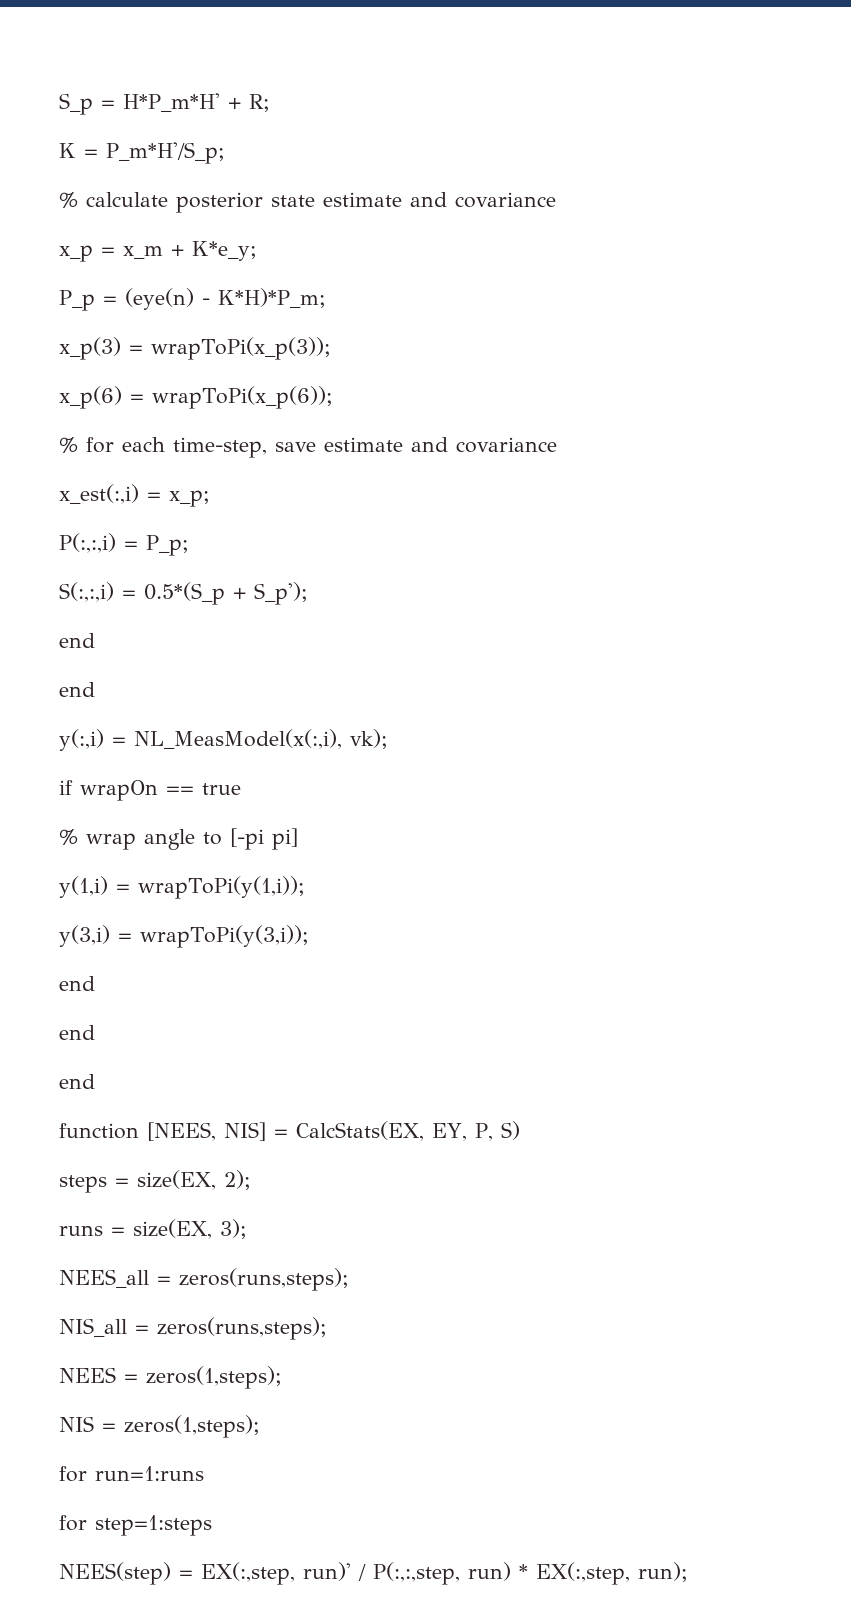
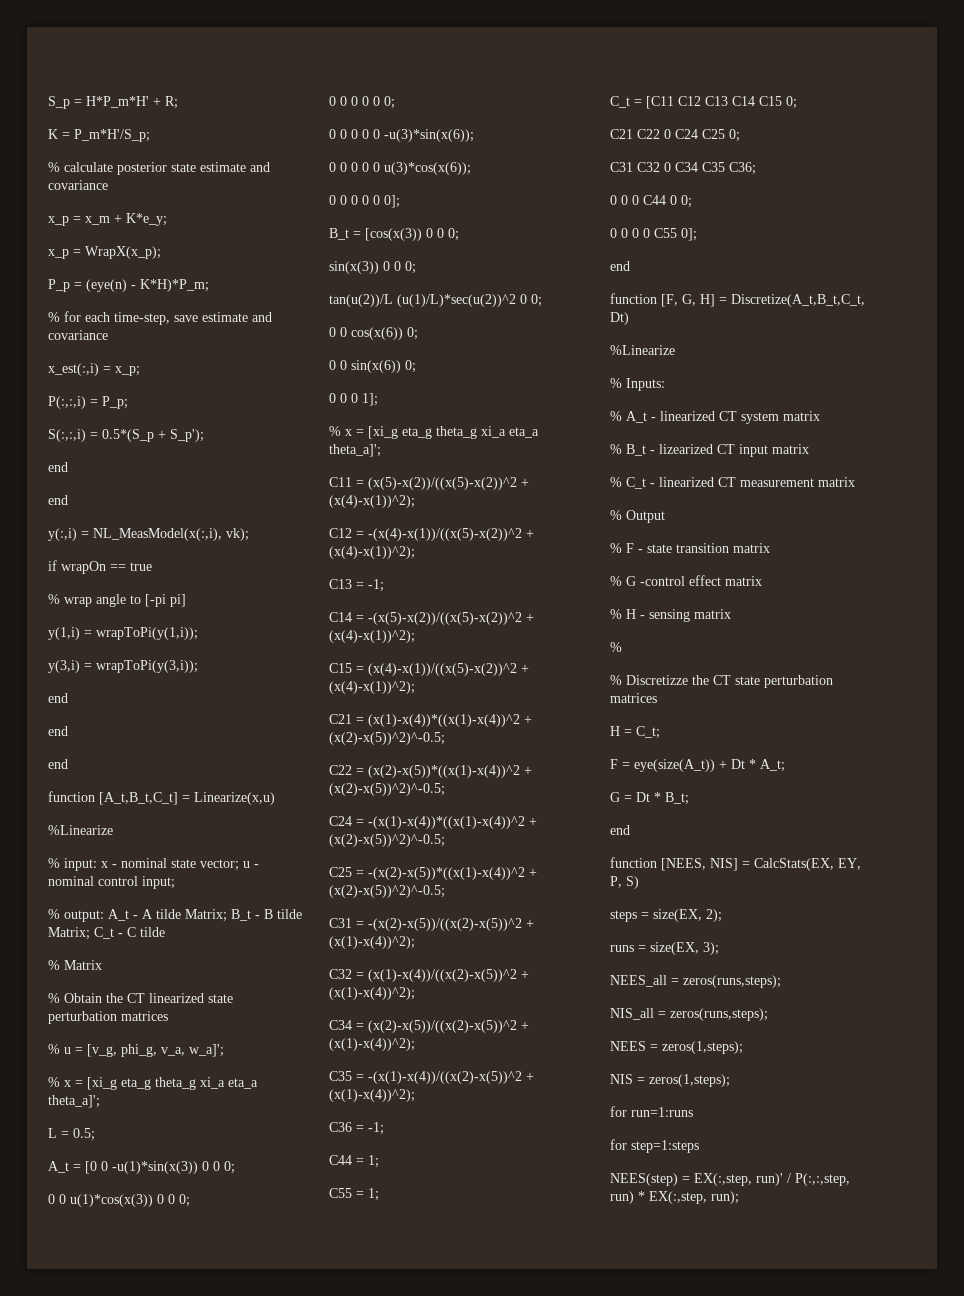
(257, 251) none -> [48,246,161,259] // x_p = WrapX(x_p);
[59,337,331,360] [59,386,333,409] // x_p(3) = wrapToPi(x_p(3)); // x_p(6) = wrapToPi(x_p(6)); -> (209, 285) none
(95, 1081) none -> [48,791,275,805] [48,825,113,835] [48,858,259,871] [48,876,175,889] [48,909,302,922] [48,927,165,940] [48,960,102,970] [48,993,233,1003] [48,1011,168,1024] [48,1044,224,1057] [48,1077,258,1090] [48,1095,100,1108] [48,1128,95,1141] [48,1161,235,1174] [48,1194,190,1207] [329,96,395,109] [329,129,474,142] [329,162,471,175] [329,195,400,208] [329,228,459,241] [329,261,416,274] [329,294,542,307] [329,327,418,340] [329,360,416,373] [329,393,378,406] [329,426,539,439] [329,444,381,457] [329,477,529,490] [329,495,415,508] [329,528,534,541] [329,546,415,559] [329,579,384,592] [329,612,534,625] [329,630,415,643] [329,663,529,676] [329,681,415,694] [329,714,532,727] [329,732,445,745] [329,765,532,778] [329,783,445,796] [329,816,537,829] [329,834,445,847] [329,867,537,880] [329,885,445,898] [329,918,534,931] [329,936,415,949] [329,969,529,982] [329,987,415,1000] [329,1020,529,1033] [329,1038,415,1051] [329,1071,534,1084] [329,1089,415,1102] [329,1122,384,1135] [329,1155,379,1168] [329,1188,379,1201] [610,96,797,109] [610,129,740,142] [610,162,756,175] [610,195,692,208] [610,228,697,241] [610,261,630,271] [610,293,865,307] [610,312,629,325] [610,345,675,355] [610,378,665,391] [610,411,820,424] [610,444,809,457] [610,477,855,489] [610,510,665,523] [610,543,770,553] [610,575,762,586] [610,609,731,622] [610,642,622,652] [610,675,833,688] [610,693,657,703] [610,726,660,739] [610,759,785,772] [610,792,689,805] [610,825,630,835] // function [A_t,B_t,C_t] = Linearize(x,u) // %Linearize // % input: x - nominal state vector; u - nominal control input; // % output: A_t - A tilde Matrix; B_t - B tilde Matrix; C_t - C tilde // % Matrix // % Obtain the CT linearized state perturbation matrices // % u = [v_g, phi_g, v_a, w_a]'; // % x = [xi_g eta_g theta_g xi_a eta_a theta_a]'; // L = 0.5; // A_t = [0 0 -u(1)*sin(x(3)) 0 0 0; // 0 0 u(1)*cos(x(3)) 0 0 0; // 0 0 0 0 0 0; // 0 0 0 0 0 -u(3)*sin(x(6)); // 0 0 0 0 0 u(3)*cos(x(6)); // 0 0 0 0 0 0]; // B_t = [cos(x(3)) 0 0 0; // sin(x(3)) 0 0 0; // tan(u(2))/L (u(1)/L)*sec(u(2))^2 0 0; // 0 0 cos(x(6)) 0; // 0 0 sin(x(6)) 0; // 0 0 0 1]; // % x = [xi_g eta_g theta_g xi_a eta_a theta_a]'; // C11 = (x(5)-x(2))/((x(5)-x(2))^2 + (x(4)-x(1))^2); // C12 = -(x(4)-x(1))/((x(5)-x(2))^2 + (x(4)-x(1))^2); // C13 = -1; // C14 = -(x(5)-x(2))/((x(5)-x(2))^2 + (x(4)-x(1))^2); // C15 = (x(4)-x(1))/((x(5)-x(2))^2 + (x(4)-x(1))^2); // C21 = (x(1)-x(4))*((x(1)-x(4))^2 + (x(2)-x(5))^2)^-0.5; // C22 = (x(2)-x(5))*((x(1)-x(4))^2 + (x(2)-x(5))^2)^-0.5; // C24 = -(x(1)-x(4))*((x(1)-x(4))^2 + (x(2)-x(5))^2)^-0.5; // C25 = -(x(2)-x(5))*((x(1)-x(4))^2 + (x(2)-x(5))^2)^-0.5; // C31 = -(x(2)-x(5))/((x(2)-x(5))^2 + (x(1)-x(4))^2); // C32 = (x(1)-x(4))/((x(2)-x(5))^2 + (x(1)-x(4))^2); // C34 = (x(2)-x(5))/((x(2)-x(5))^2 + (x(1)-x(4))^2); // C35 = -(x(1)-x(4))/((x(2)-x(5))^2 + (x(1)-x(4))^2); // C36 = -1; // C44 = 1; // C55 = 1; // C_t = [C11 C12 C13 C14 C15 0; // C21 C22 0 C24 C25 0; // C31 C32 0 C34 C35 C36; // 0 0 0 C44 0 0; // 0 0 0 0 C55 0]; // end // function [F, G, H] = Discretize(A_t,B_t,C_t, Dt) // %Linearize // % Inputs: // % A_t - linearized CT system matrix // % B_t - lizearized CT input matrix // % C_t - linearized CT measurement matrix // % Output // % F - state transition matrix // % G -control effect matrix // % H - sensing matrix // % // % Discretizze the CT state perturbation matrices // H = C_t; // F = eye(size(A_t)) + Dt * A_t; // G = Dt * B_t; // end

